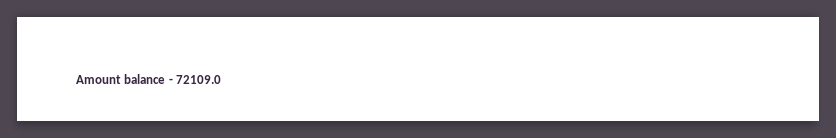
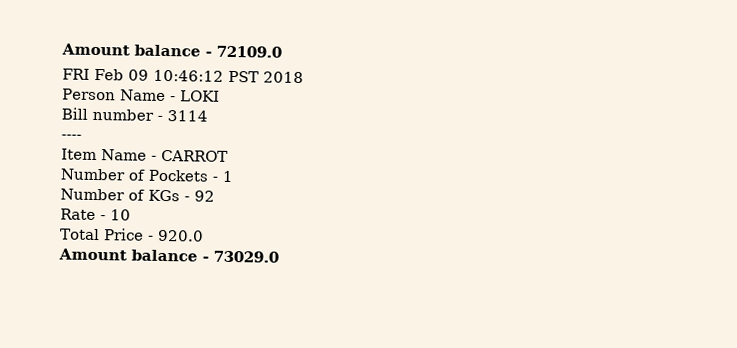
(222, 79) none -> [62,68,304,84] [62,88,220,102] [61,107,208,122] [61,134,82,140] [61,148,228,162] [60,168,234,183] [60,188,215,202] [60,208,131,221] [60,228,204,242] [58,248,279,263] // FRI Feb 09 10:46:12 PST 2018 // Person Name - LOKI // Bill number - 3114 // ---- // Item Name - CARROT // Number of Pockets - 1 // Number of KGs - 92 // Rate - 10 // Total Price - 920.0 // Amount balance - 73029.0

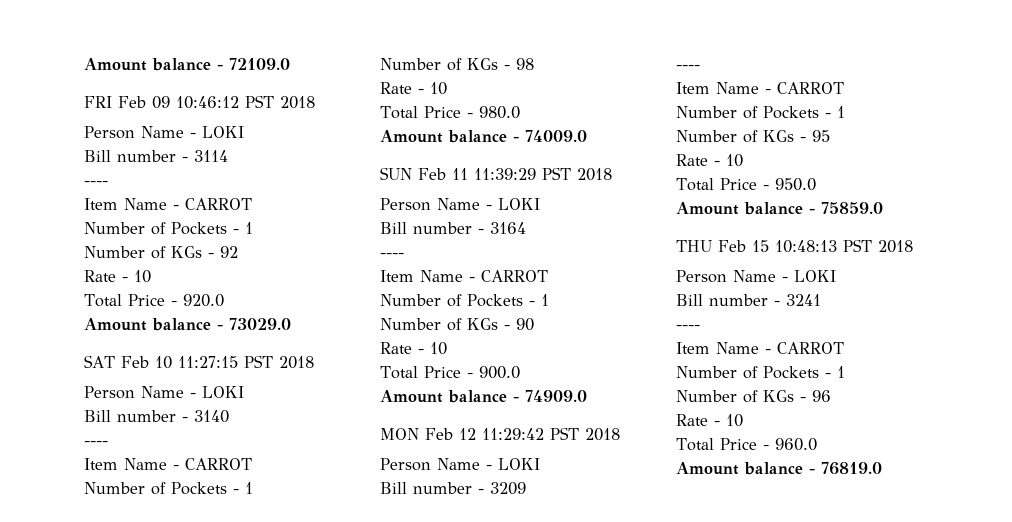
(279, 256) none -> [84,355,314,369] [84,386,244,399] [84,410,229,423] [84,441,108,446] [84,458,252,470] [84,482,253,495] [380,58,534,71] [380,82,447,95] [380,106,520,119] [380,130,587,143] [380,167,612,181] [380,198,540,211] [380,222,526,234] [380,253,404,258] [380,270,548,282] [380,294,549,307] [380,318,534,331] [380,342,447,355] [380,366,520,379] [380,390,587,403] [380,427,620,441] [380,458,540,471] [380,482,526,495] [676,65,700,70] [676,82,844,94] [676,106,845,119] [676,130,830,143] [676,154,743,167] [676,178,816,191] [676,202,883,215] [676,239,913,253] [676,270,836,283] [676,294,821,306] [676,325,700,330] [676,342,844,354] [676,366,845,379] [676,390,831,403] [676,414,743,427] [676,438,817,451] [676,462,882,475] // SAT Feb 10 11:27:15 PST 2018 // Person Name - LOKI // Bill number - 3140 // ---- // Item Name - CARROT // Number of Pockets - 1 // Number of KGs - 98 // Rate - 10 // Total Price - 980.0 // Amount balance - 74009.0 // SUN Feb 11 11:39:29 PST 2018 // Person Name - LOKI // Bill number - 3164 // ---- // Item Name - CARROT // Number of Pockets - 1 // Number of KGs - 90 // Rate - 10 // Total Price - 900.0 // Amount balance - 74909.0 // MON Feb 12 11:29:42 PST 2018 // Person Name - LOKI // Bill number - 3209 // ---- // Item Name - CARROT // Number of Pockets - 1 // Number of KGs - 95 // Rate - 10 // Total Price - 950.0 // Amount balance - 75859.0 // THU Feb 15 10:48:13 PST 2018 // Person Name - LOKI // Bill number - 3241 // ---- // Item Name - CARROT // Number of Pockets - 1 // Number of KGs - 96 // Rate - 10 // Total Price - 960.0 // Amount balance - 76819.0

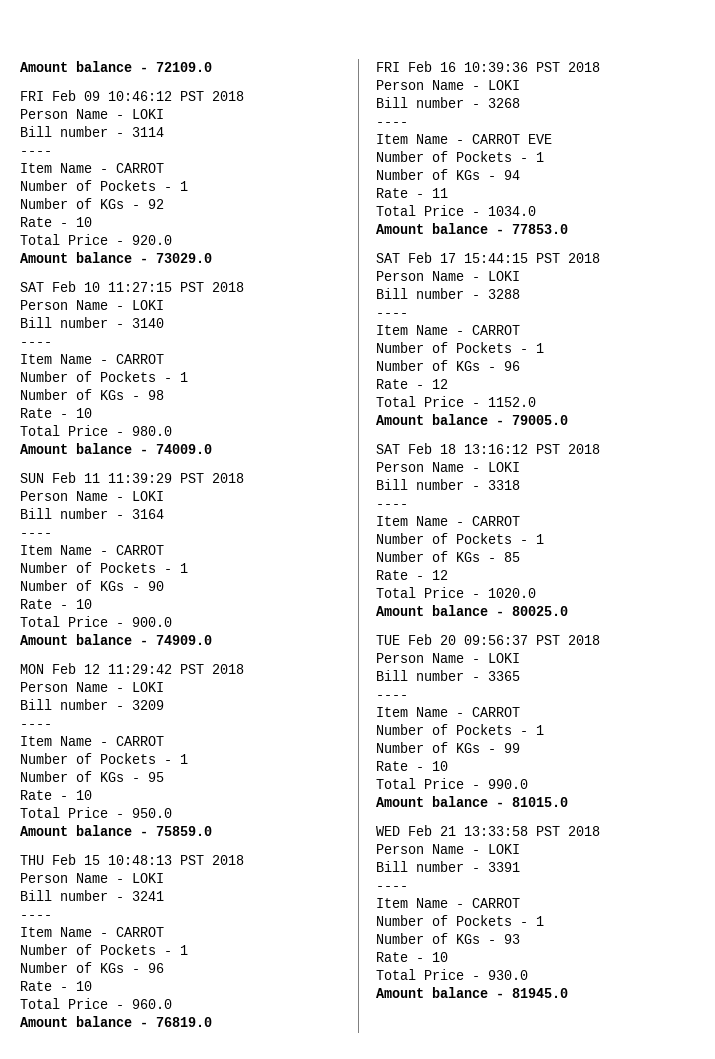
(882, 468) none -> [376,61,600,72] [376,80,520,90] [376,97,520,108] [376,122,408,126] [376,134,552,144] [376,151,544,162] [376,169,520,180] [376,188,448,198] [376,205,536,216] [376,223,568,234] [376,252,600,263] [376,271,520,281] [376,288,520,299] [376,313,408,317] [376,325,520,335] [376,342,544,353] [376,360,520,371] [376,379,448,389] [376,396,536,407] [376,414,568,425] [376,443,600,454] [376,462,520,472] [376,479,520,490] [376,504,408,508] [376,516,520,526] [376,533,544,544] [376,551,520,562] [376,570,448,580] [376,587,536,598] [376,605,568,616] [376,634,600,645] [376,653,520,663] [376,670,520,681] [376,695,408,699] [376,707,520,717] [376,724,544,735] [376,742,520,753] [376,761,448,771] [376,778,528,789] [376,796,568,807] [376,825,600,836] [376,844,520,854] [376,861,520,872] [376,886,408,890] [376,898,520,908] [376,915,544,926] [376,933,520,944] [376,952,448,962] [376,969,528,980] [376,987,568,998] // FRI Feb 16 10:39:36 PST 2018 // Person Name - LOKI // Bill number - 3268 // ---- // Item Name - CARROT EVE // Number of Pockets - 1 // Number of KGs - 94 // Rate - 11 // Total Price - 1034.0 // Amount balance - 77853.0 // SAT Feb 17 15:44:15 PST 2018 // Person Name - LOKI // Bill number - 3288 // ---- // Item Name - CARROT // Number of Pockets - 1 // Number of KGs - 96 // Rate - 12 // Total Price - 1152.0 // Amount balance - 79005.0 // SAT Feb 18 13:16:12 PST 2018 // Person Name - LOKI // Bill number - 3318 // ---- // Item Name - CARROT // Number of Pockets - 1 // Number of KGs - 85 // Rate - 12 // Total Price - 1020.0 // Amount balance - 80025.0 // TUE Feb 20 09:56:37 PST 2018 // Person Name - LOKI // Bill number - 3365 // ---- // Item Name - CARROT // Number of Pockets - 1 // Number of KGs - 99 // Rate - 10 // Total Price - 990.0 // Amount balance - 81015.0 // WED Feb 21 13:33:58 PST 2018 // Person Name - LOKI // Bill number - 3391 // ---- // Item Name - CARROT // Number of Pockets - 1 // Number of KGs - 93 // Rate - 10 // Total Price - 930.0 // Amount balance - 81945.0

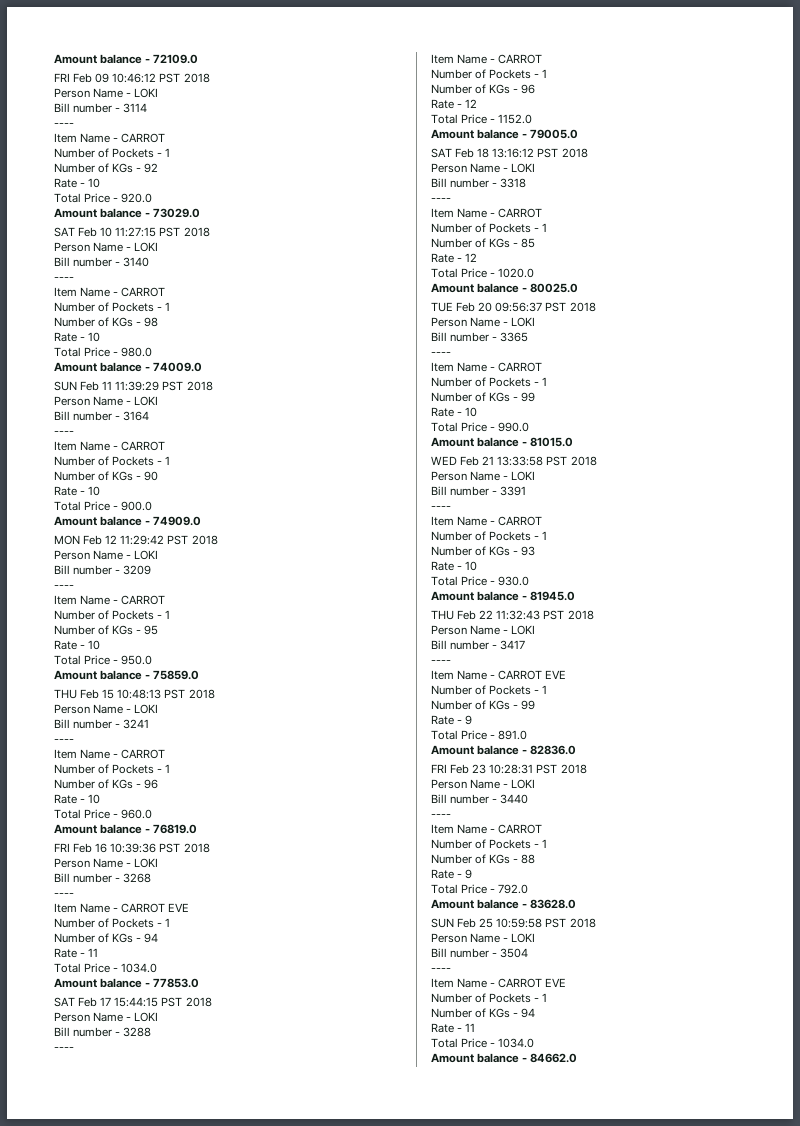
(568, 993) none -> [431,610,594,620] [431,625,536,635] [431,640,526,650] [431,660,451,664] [431,670,567,680] [431,685,548,695] [431,700,536,710] [431,715,473,725] [431,730,528,740] [431,745,577,755] [431,764,587,774] [431,779,536,789] [431,794,529,804] [431,814,451,818] [431,824,543,834] [431,839,548,849] [431,854,536,864] [431,869,473,879] [431,884,529,894] [431,899,577,909] [431,918,596,928] [431,933,536,943] [431,948,529,958] [431,968,451,972] [431,978,567,988] [431,993,548,1003] [431,1008,536,1018] [431,1023,476,1033] [431,1038,535,1048] [431,1053,578,1063] // THU Feb 22 11:32:43 PST 2018 // Person Name - LOKI // Bill number - 3417 // ---- // Item Name - CARROT EVE // Number of Pockets - 1 // Number of KGs - 99 // Rate - 9 // Total Price - 891.0 // Amount balance - 82836.0 // FRI Feb 23 10:28:31 PST 2018 // Person Name - LOKI // Bill number - 3440 // ---- // Item Name - CARROT // Number of Pockets - 1 // Number of KGs - 88 // Rate - 9 // Total Price - 792.0 // Amount balance - 83628.0 // SUN Feb 25 10:59:58 PST 2018 // Person Name - LOKI // Bill number - 3504 // ---- // Item Name - CARROT EVE // Number of Pockets - 1 // Number of KGs - 94 // Rate - 11 // Total Price - 1034.0 // Amount balance - 84662.0

